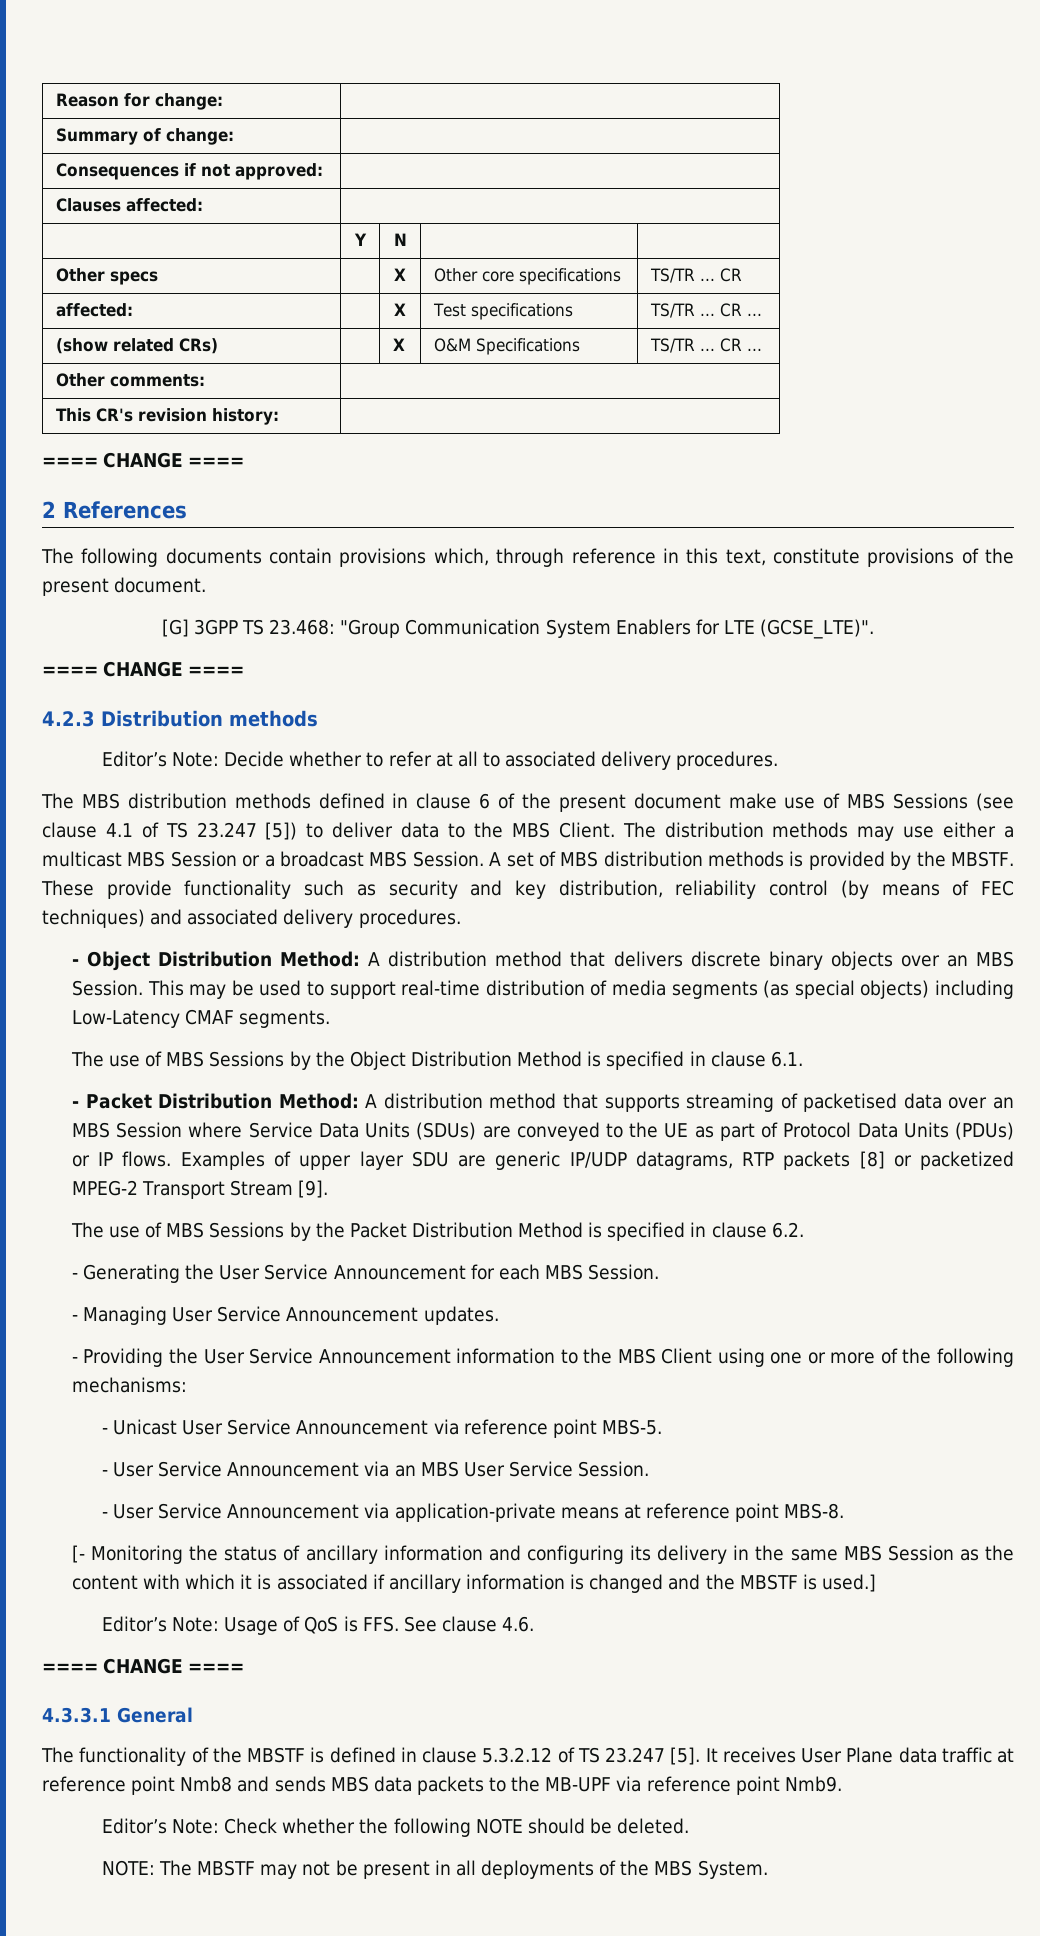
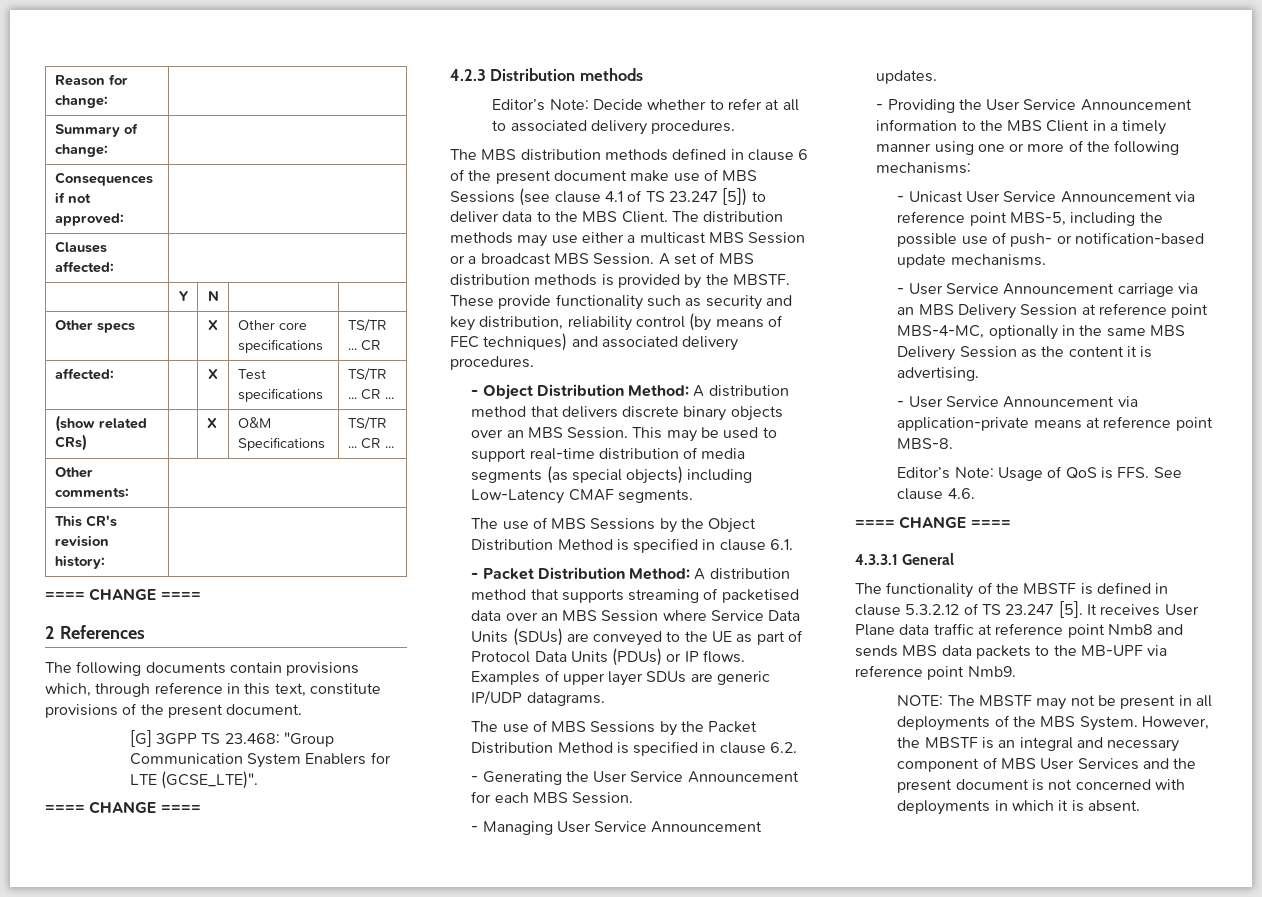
[411,1151,449,1167] SDU -> [646,671,687,683] SDUs
[635,1151,1015,1170] [71,1180,329,1199] datagrams, RTP packets [8] or packetized MPEG-2 Transport Stream [9]. -> [526,692,605,706] datagrams.
(713, 1356) none -> [1092,120,1167,135] [876,143,932,152] in a timely manner
[601,1419,662,1435] [101,1461,360,1477] MBS-5. // - User Service Announcement -> [1010,212,1163,226] [897,232,1204,247] [897,254,1046,268] [897,283,1174,297] MBS-5, including the possible use of push- or notification-based update mechanisms. // - User Service Announcement carriage
[463,1461,650,1477] User Service Session. -> [958,303,1209,319] [897,325,1185,340] [897,346,1153,361] [897,367,980,381] Delivery Session at reference point MBS-4-MC, optionally in the same MBS Delivery Session as the content it is advertising.
[71,1545,1015,1564] [71,1574,876,1593] // [- Monitoring the status of ancillary information and configuring its delivery in the same MBS Session as the content with which it is associated if ancillary information is changed and the MBSTF is used.] -> (954, 443) none
[101,1818,690,1837] // Editor’s Note: Check whether the following NOTE should be deleted. -> (1016, 671) none
(768, 1869) none -> [1141,716,1209,730] [897,737,1180,752] [897,757,1197,772] [897,779,1185,793] [897,800,1140,815] However, the MBSTF is an integral and necessary component of MBS User Services and the present document is not concerned with deployments in which it is absent.

